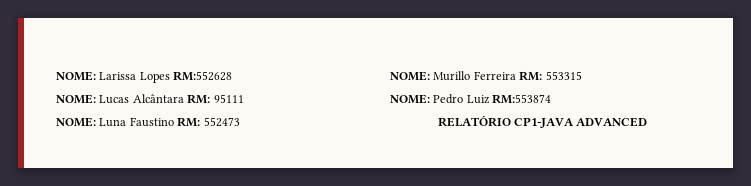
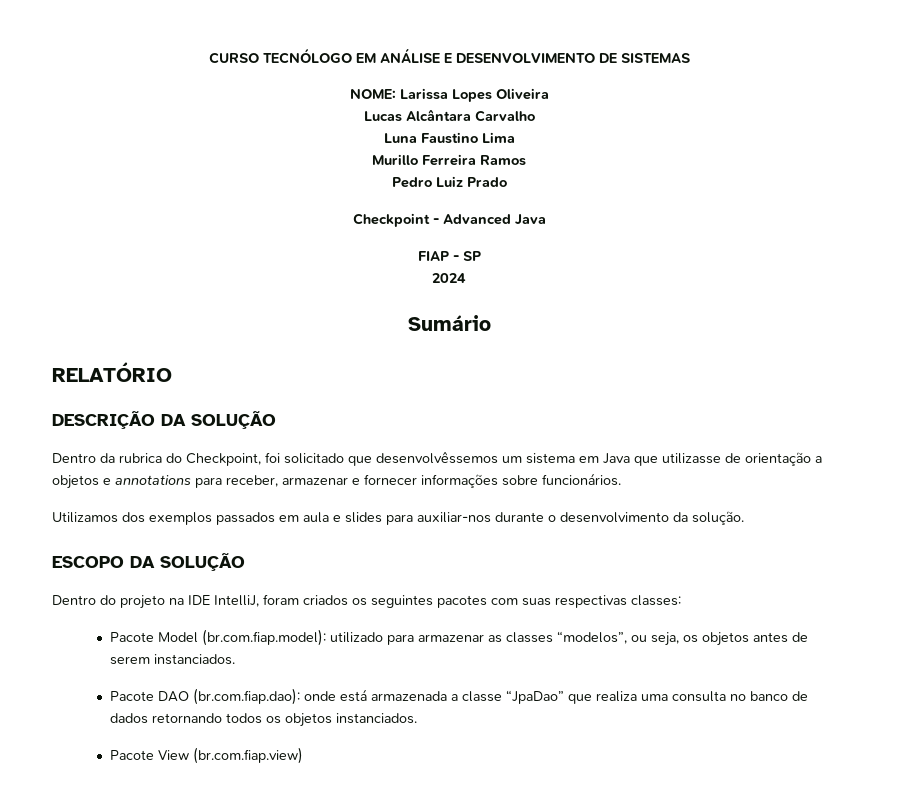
[56,71,233,83] [56,94,244,104] [56,117,240,127] [390,71,582,81] [390,94,552,104] [437,115,648,128] NOME: Larissa Lopes RM:552628 // NOME: Lucas Alcântara RM: 95111 // NOME: Luna Faustino RM: 552473 // NOME: Murillo Ferreira RM: 553315 // NOME: Pedro Luiz RM:553874 // RELATÓRIO CP1-JAVA ADVANCED -> [208,48,690,64] [349,88,549,102] [363,110,535,122] [383,132,515,144] [372,154,526,166] [391,176,507,188] [352,213,546,227] [417,251,481,261] [432,273,466,283] [407,315,491,331] [52,362,172,382] [52,411,276,429] [52,452,822,466] [52,473,621,489] [52,511,744,525] [52,553,245,571] [52,594,681,609] [109,629,808,646] [109,654,235,665] [109,688,808,705] [109,713,417,727] [109,747,303,764] CURSO TECNÓLOGO EM ANÁLISE E DESENVOLVIMENTO DE SISTEMAS // NOME: Larissa Lopes Oliveira // Lucas Alcântara Carvalho // Luna Faustino Lima // Murillo Ferreira Ramos // Pedro Luiz Prado // Checkpoint - Advanced Java // FIAP - SP // 2024 // Sumário // RELATÓRIO // DESCRIÇÃO DA SOLUÇÃO // Dentro da rubrica do Checkpoint, foi solicitado que desenvolvêssemos um sistema em Java que utilizasse de orientação a objetos e annotations para receber, armazenar e fornecer informações sobre funcionários. // Utilizamos dos exemplos passados em aula e slides para auxiliar-nos durante o desenvolvimento da solução. // ESCOPO DA SOLUÇÃO // Dentro do projeto na IDE IntelliJ, foram criados os seguintes pacotes com suas respectivas classes: // Pacote Model (br.com.fiap.model): utilizado para armazenar as classes “modelos”, ou seja, os objetos antes de serem instanciados. // Pacote DAO (br.com.fiap.dao): onde está armazenada a classe “JpaDao” que realiza uma consulta no banco de dados retornando todos os objetos instanciados. // Pacote View (br.com.fiap.view)

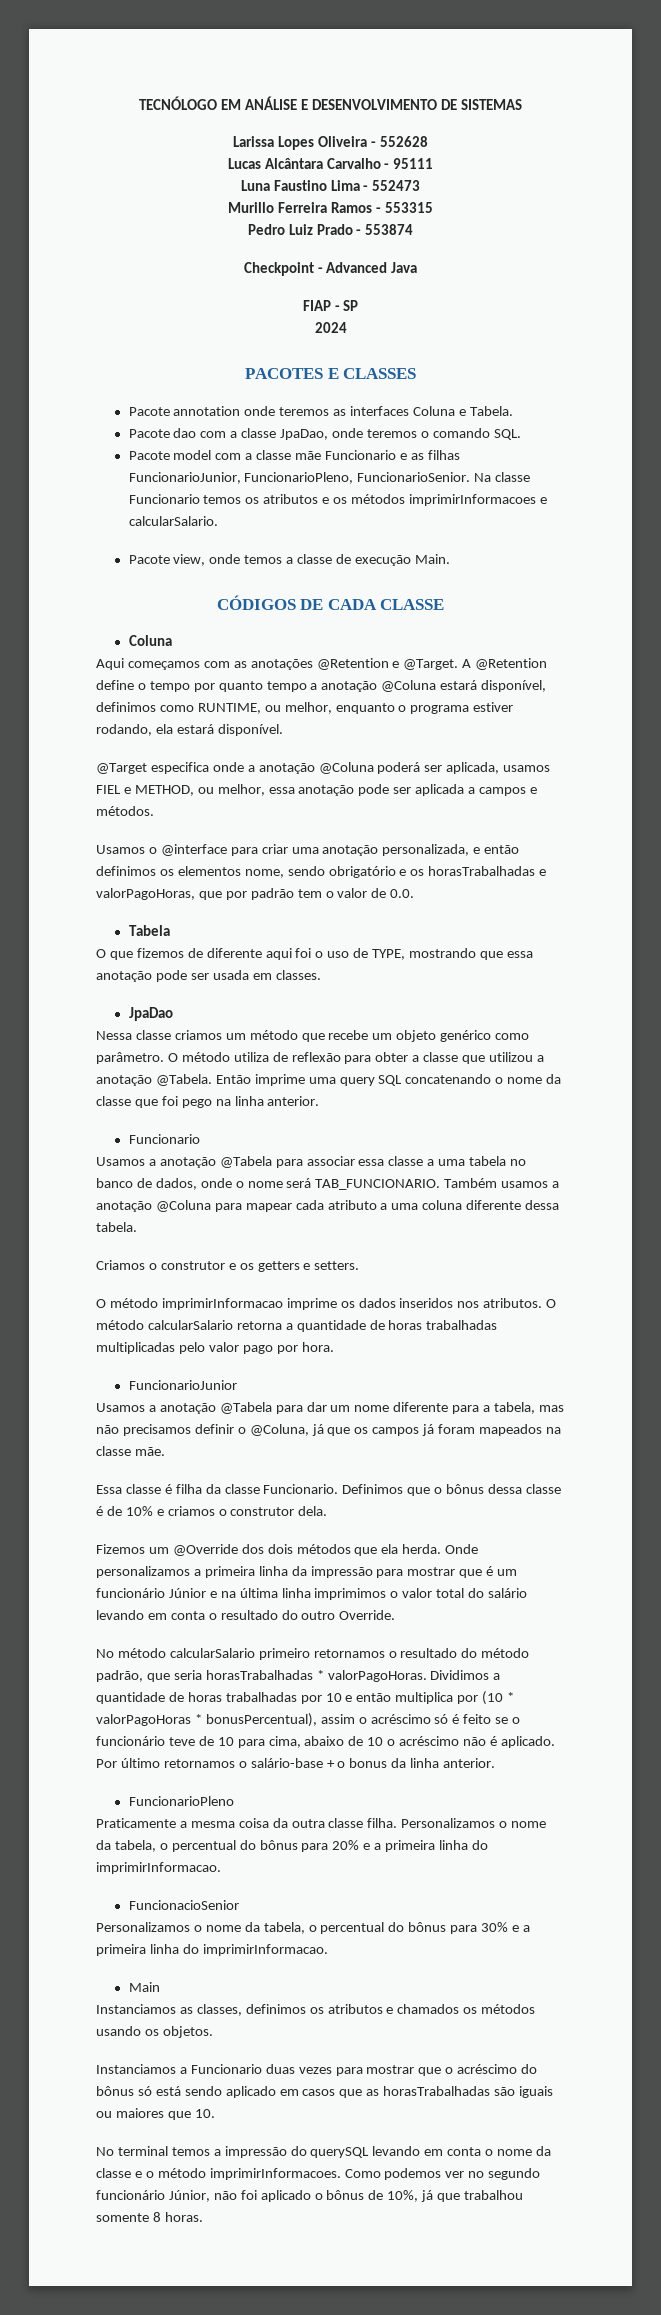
[208,52,259,64] CURSO -> (139, 103) none
[349,89,396,99] NOME: -> (522, 104) none
(549, 94) none -> [370,136,428,147] - 552628
(535, 116) none -> [384,158,434,169] - 95111
(515, 137) none -> [363,180,421,191] - 552473
(526, 160) none -> [375,202,433,213] - 553315
(507, 182) none -> [356,224,414,235] - 553874
[407,315,491,331] [52,362,172,382] [52,411,276,429] [52,452,822,466] [52,473,621,489] [52,511,744,525] [52,553,245,571] [52,594,681,609] [109,629,808,646] [109,654,235,665] [109,688,808,705] [109,713,417,727] [109,747,303,764] Sumário // RELATÓRIO // DESCRIÇÃO DA SOLUÇÃO // Dentro da rubrica do Checkpoint, foi solicitado que desenvolvêssemos um sistema em Java que utilizasse de orientação a objetos e annotations para receber, armazenar e fornecer informações sobre funcionários. // Utilizamos dos exemplos passados em aula e slides para auxiliar-nos durante o desenvolvimento da solução. // ESCOPO DA SOLUÇÃO // Dentro do projeto na IDE IntelliJ, foram criados os seguintes pacotes com suas respectivas classes: // Pacote Model (br.com.fiap.model): utilizado para armazenar as classes “modelos”, ou seja, os objetos antes de serem instanciados. // Pacote DAO (br.com.fiap.dao): onde está armazenada a classe “JpaDao” que realiza uma consulta no banco de dados retornando todos os objetos instanciados. // Pacote View (br.com.fiap.view) -> [244,368,417,379] [128,406,513,416] [128,428,521,440] [128,450,460,460] [128,472,531,484] [128,494,547,506] [128,516,218,526] [128,554,450,566] [216,595,445,610] [128,635,172,646] [96,658,548,670] [96,680,547,692] [96,702,514,714] [96,724,283,736] [96,762,551,774] [96,784,537,796] [96,806,154,816] [96,844,520,856] [96,866,547,878] [96,888,415,900] [128,925,170,936] [96,948,533,960] [96,970,321,982] [128,1007,173,1021] [96,1030,530,1042] [96,1052,544,1064] [96,1074,562,1086] [96,1096,320,1108] [128,1134,200,1144] [96,1156,527,1168] [96,1178,560,1190] [96,1200,560,1212] [96,1222,137,1232] [96,1260,360,1272] [96,1298,557,1310] [96,1320,498,1332] [96,1342,334,1354] [128,1380,237,1390] [96,1402,564,1414] [96,1424,561,1436] [96,1446,165,1456] [96,1484,561,1496] [96,1506,328,1516] [96,1544,479,1556] [96,1566,518,1578] [96,1588,528,1600] [96,1610,396,1620] [96,1648,530,1660] [96,1670,501,1682] [96,1691,515,1705] [96,1713,521,1727] [96,1736,555,1748] [96,1758,496,1768] [128,1796,234,1806] [96,1818,547,1828] [96,1840,488,1852] [96,1862,221,1874] [128,1900,239,1910] [96,1922,530,1934] [96,1944,328,1956] [128,1982,160,1992] [96,2004,536,2016] [96,2026,213,2038] [96,2064,538,2076] [96,2086,554,2098] [96,2108,215,2120] [96,2146,551,2158] [96,2168,541,2180] [96,2190,524,2202] [96,2212,203,2222] PACOTES E CLASSES // Pacote annotation onde teremos as interfaces Coluna e Tabela. // Pacote dao com a classe JpaDao, onde teremos o comando SQL. // Pacote model com a classe mãe Funcionario e as filhas FuncionarioJunior, FuncionarioPleno, FuncionarioSenior. Na classe Funcionario temos os atributos e os métodos imprimirInformacoes e calcularSalario. // Pacote view, onde temos a classe de execução Main. // CÓDIGOS DE CADA CLASSE // Coluna // Aqui começamos com as anotações @Retention e @Target. A @Retention define o tempo por quanto tempo a anotação @Coluna estará disponível, definimos como RUNTIME, ou melhor, enquanto o programa estiver rodando, ela estará disponível. // @Target especifica onde a anotação @Coluna poderá ser aplicada, usamos FIEL e METHOD, ou melhor, essa anotação pode ser aplicada a campos e métodos. // Usamos o @interface para criar uma anotação personalizada, e então definimos os elementos nome, sendo obrigatório e os horasTrabalhadas e valorPagoHoras, que por padrão tem o valor de 0.0. // Tabela // O que fizemos de diferente aqui foi o uso de TYPE, mostrando que essa anotação pode ser usada em classes. // JpaDao // Nessa classe criamos um método que recebe um objeto genérico como parâmetro. O método utiliza de reflexão para obter a classe que utilizou a anotação @Tabela. Então imprime uma query SQL concatenando o nome da classe que foi pego na linha anterior. // Funcionario // Usamos a anotação @Tabela para associar essa classe a uma tabela no banco de dados, onde o nome será TAB_FUNCIONARIO. Também usamos a anotação @Coluna para mapear cada atributo a uma coluna diferente dessa tabela. // Criamos o construtor e os getters e setters. // O método imprimirInformacao imprime os dados inseridos nos atributos. O método calcularSalario retorna a quantidade de horas trabalhadas multiplicadas pelo valor pago por hora. // FuncionarioJunior // Usamos a anotação @Tabela para dar um nome diferente para a tabela, mas não precisamos definir o @Coluna, já que os campos já foram mapeados na classe mãe. // Essa classe é filha da classe Funcionario. Definimos que o bônus dessa classe é de 10% e criamos o construtor dela. // Fizemos um @Override dos dois métodos que ela herda. Onde personalizamos a primeira linha da impressão para mostrar que é um funcionário Júnior e na última linha imprimimos o valor total do salário levando em conta o resultado do outro Override. // No método calcularSalario primeiro retornamos o resultado do método padrão, que seria horasTrabalhadas * valorPagoHoras. Dividimos a quantidade de horas trabalhadas por 10 e então multiplica por (10 * valorPagoHoras * bonusPercentual), assim o acréscimo só é feito se o funcionário teve de 10 para cima, abaixo de 10 o acréscimo não é aplicado. Por último retornamos o salário-base + o bonus da linha anterior. // FuncionarioPleno // Praticamente a mesma coisa da outra classe filha. Personalizamos o nome da tabela, o percentual do bônus para 20% e a primeira linha do imprimirInformacao. // FuncionacioSenior // Personalizamos o nome da tabela, o percentual do bônus para 30% e a primeira linha do imprimirInformacao. // Main // Instanciamos as classes, definimos os atributos e chamados os métodos usando os objetos. // Instanciamos a Funcionario duas vezes para mostrar que o acréscimo do bônus só está sendo aplicado em casos que as horasTrabalhadas são iguais ou maiores que 10. // No terminal temos a impressão do querySQL levando em conta o nome da classe e o método imprimirInformacoes. Como podemos ver no segundo funcionário Júnior, não foi aplicado o bônus de 10%, já que trabalhou somente 8 horas.

